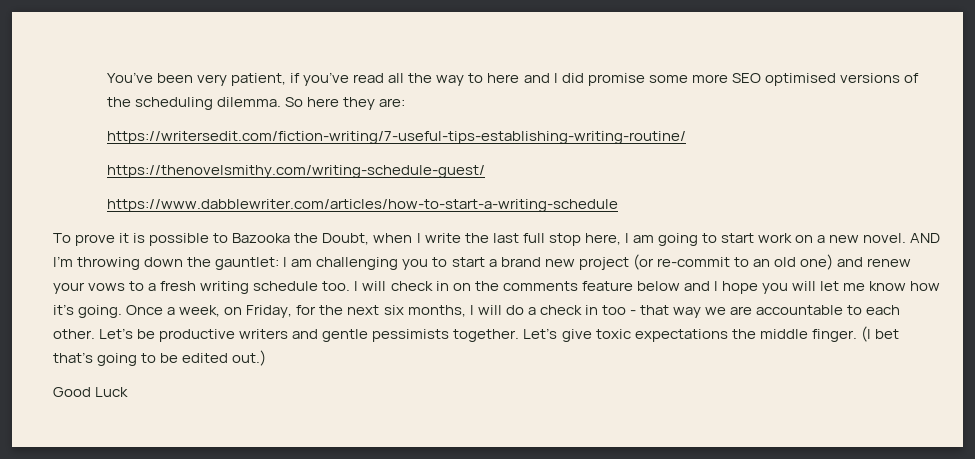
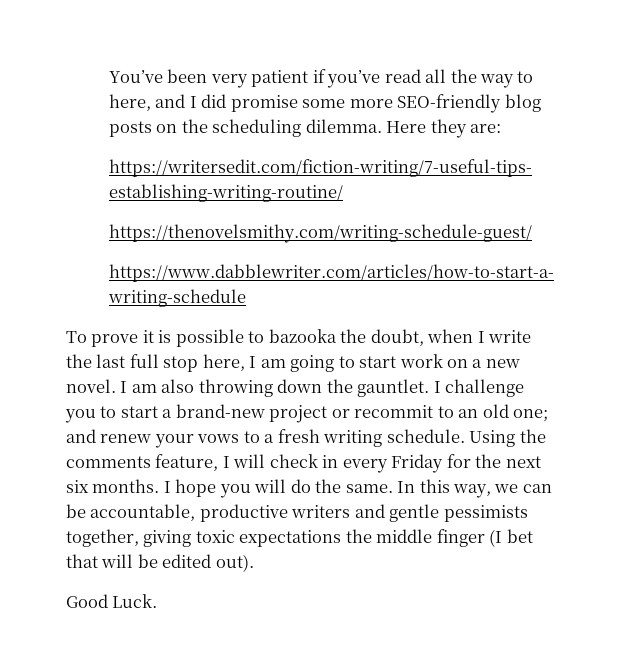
[231,73,287,86] patient, -> [251,70,309,87] patient
[487,73,520,83] here -> [108,94,151,111] here,
[731,73,919,86] SEO optimised versions of -> [397,94,541,113] [108,121,178,137] SEO-friendly blog posts on
[285,97,340,107] So here -> [386,121,427,133] Here
[232,233,370,245] Bazooka the Doubt, -> [268,329,424,346] bazooka the doubt,
[910,233,941,243] [53,254,730,270] AND I’m throwing down the gauntlet: I am challenging you to start a brand new project (or re-commit -> [120,379,525,397] [65,404,434,423] I am also throwing down the gauntlet. I challenge you to start a brand-new project or recommit
[799,254,833,270] one) -> [513,409,549,422] one;
[253,281,941,294] [53,304,901,318] [53,328,156,339] schedule too. I will check in on the comments feature below and I hope you will let me know how it’s going. Once a week, on Friday, for the next six months, I will do a check in too - that way we are accountable to each other. Let’s be -> [386,429,546,447] [66,454,541,473] [66,479,552,498] [66,504,196,521] schedule. Using the comments feature, I will check in every Friday for the next six months. I hope you will do the same. In this way, we can be accountable,
[453,328,592,342] together. Let’s give -> [66,529,192,547] together, giving
[811,329,857,342] finger. -> [436,529,485,547] finger
[53,352,157,366] that’s going to -> [66,554,134,568] that will
[232,350,267,366] out.) -> [215,554,254,572] out).
[95,387,129,397] Luck -> [112,594,158,608] Luck.

